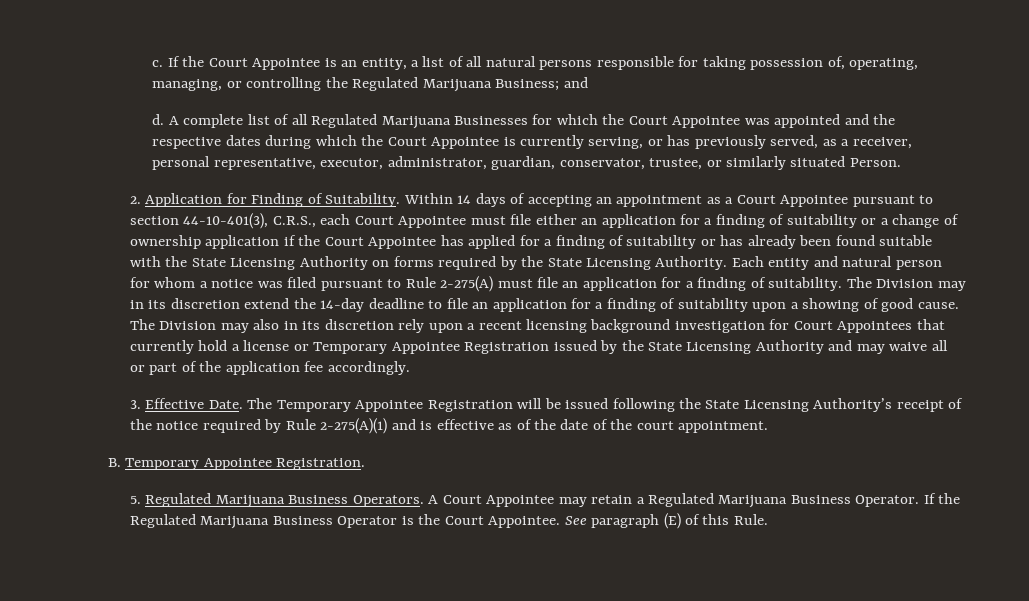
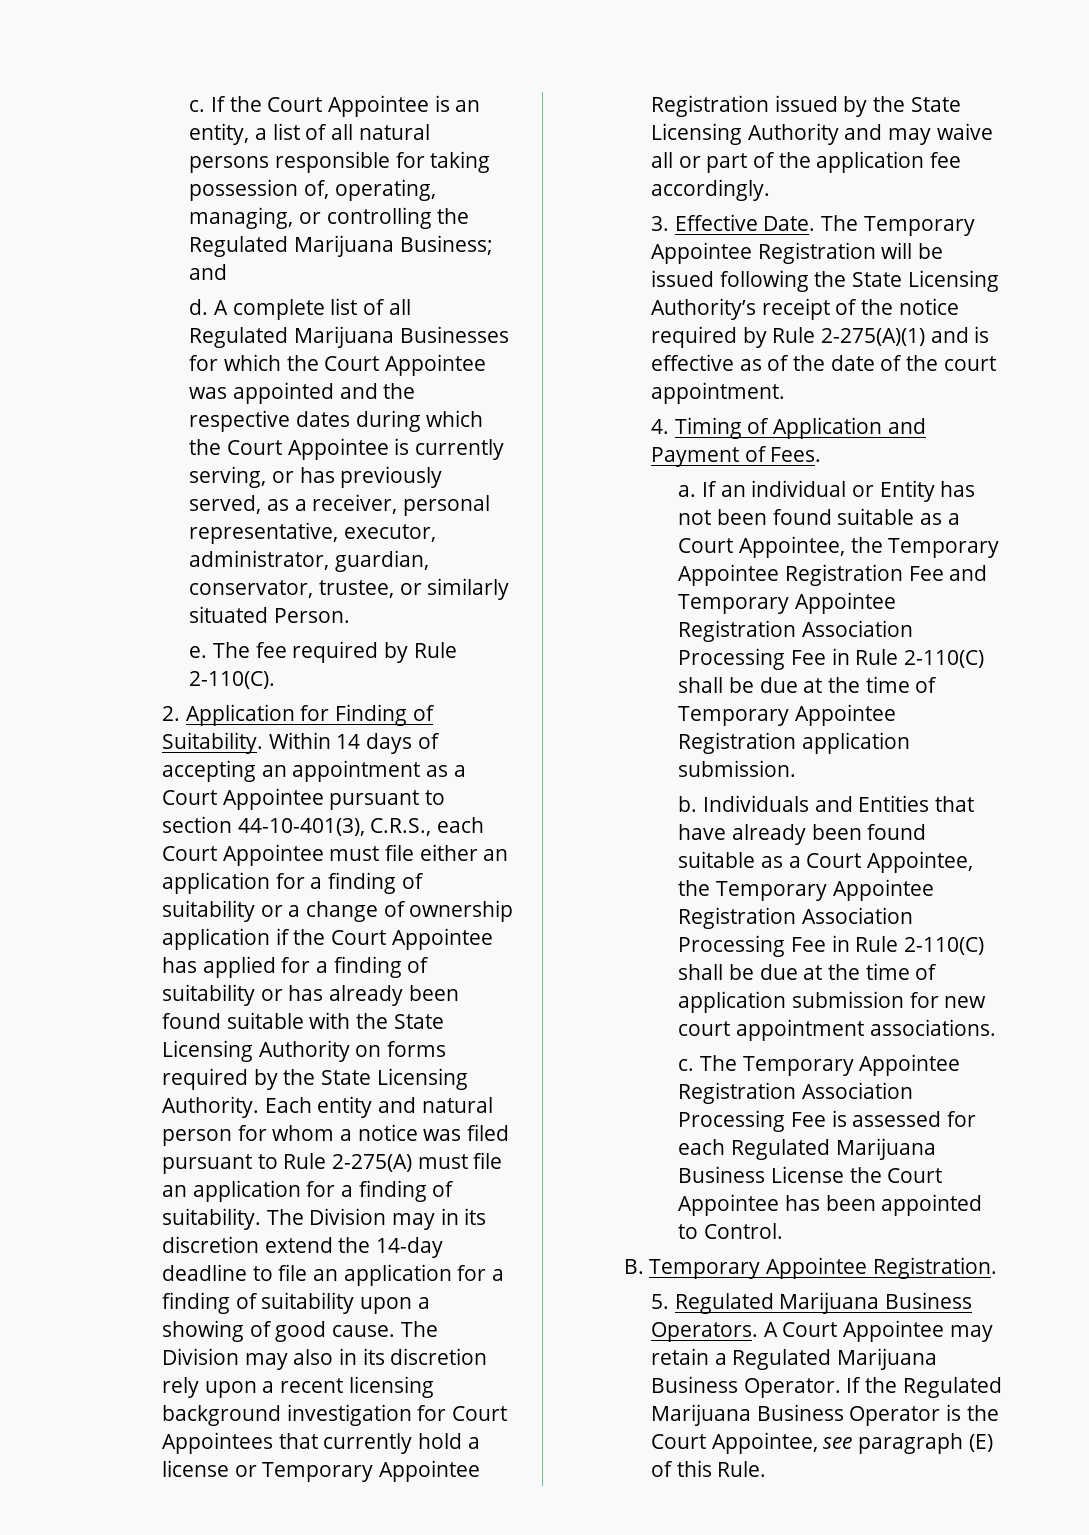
(901, 162) none -> [189,641,457,663] [189,671,276,689] // e. The fee required by Rule 2-110(C).
(769, 427) none -> [651,417,926,439] [651,446,822,467] [678,480,976,502] [678,508,960,525] [678,536,1000,558] [678,564,988,586] [678,592,897,614] [678,620,914,642] [678,648,985,670] [678,676,938,693] [678,704,897,726] [678,732,911,754] [678,760,797,777] [678,795,975,812] [678,824,927,845] [678,851,974,873] [678,879,934,901] [678,907,914,929] [678,935,985,957] [678,963,938,980] [678,991,987,1013] [678,1019,996,1041] [678,1054,961,1076] [678,1082,914,1104] [678,1110,977,1132] [678,1138,936,1160] [678,1166,943,1183] [678,1194,983,1216] [678,1223,784,1239] // 4. Timing of Application and Payment of Fees. // a. If an individual or Entity has not been found suitable as a Court Appointee, the Temporary Appointee Registration Fee and Temporary Appointee Registration Association Processing Fee in Rule 2-110(C) shall be due at the time of Temporary Appointee Registration application submission. // b. Individuals and Entities that have already been found suitable as a Court Appointee, the Temporary Appointee Registration Association Processing Fee in Rule 2-110(C) shall be due at the time of application submission for new court appointment associations. // c. The Temporary Appointee Registration Association Processing Fee is assessed for each Regulated Marijuana Business License the Court Appointee has been appointed to Control.
[488,516,587,528] Appointee. See -> [711,1432,853,1454] Appointee, see

